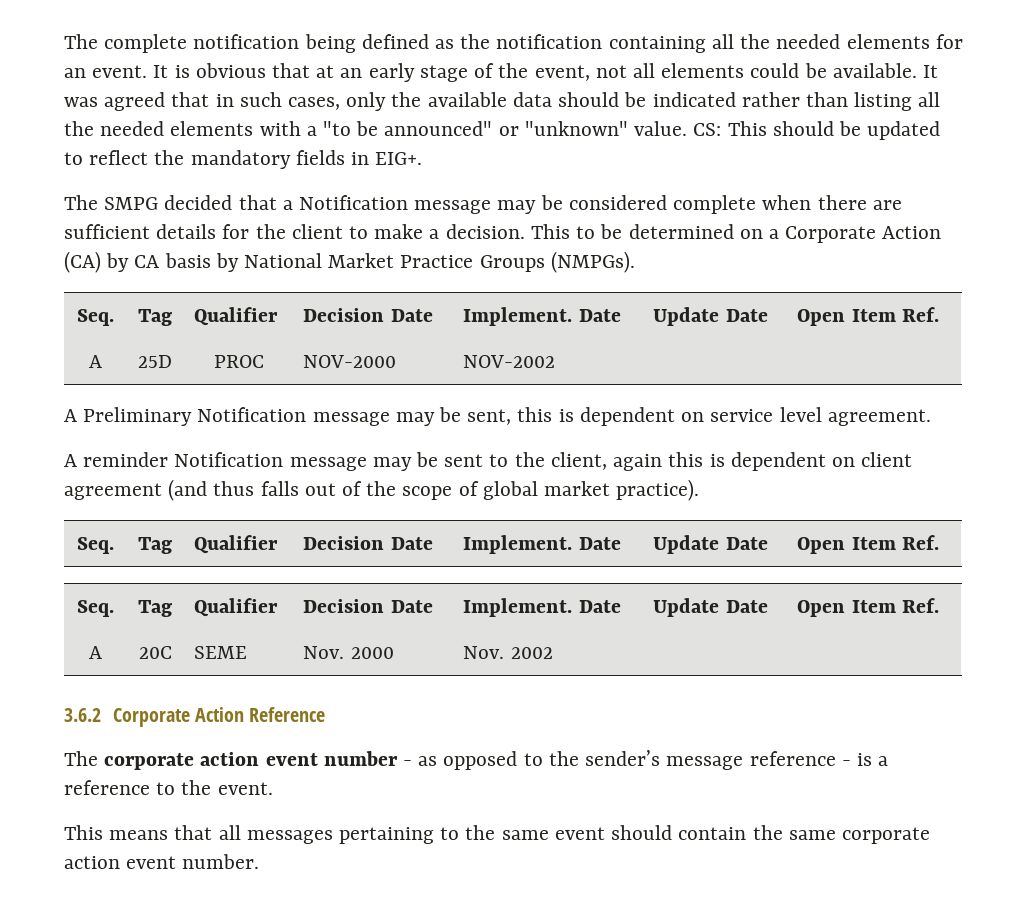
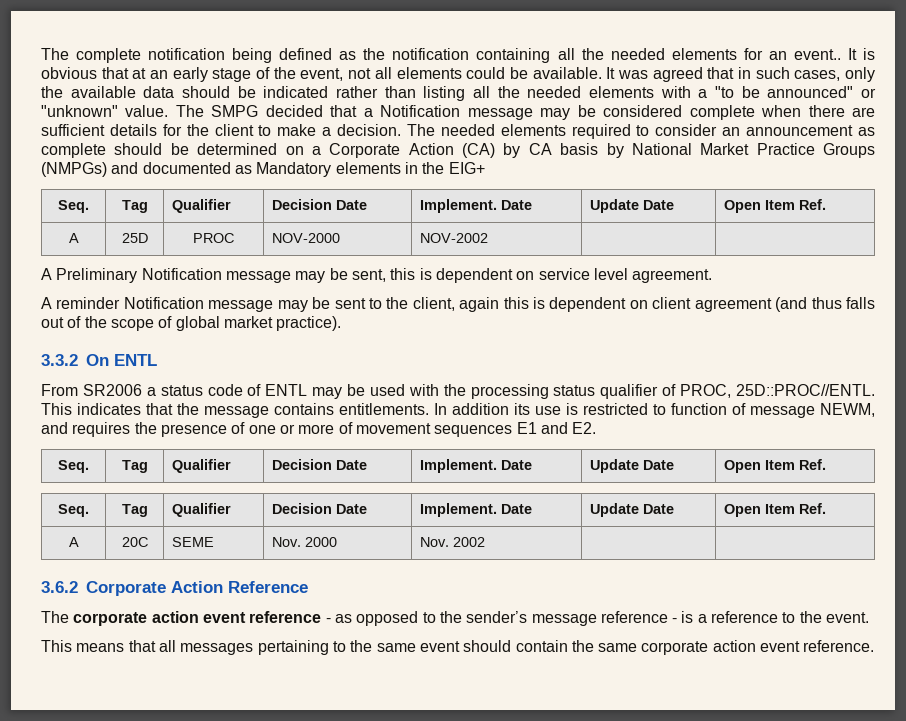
[92,65,148,78] event. -> [793,49,841,60] event..
[693,121,941,140] [64,150,423,169] CS: This should be updated to reflect the mandatory fields in EIG+. // -> (169, 111) none
[530,224,596,239] This to -> [406,124,875,139] [41,143,163,158] The needed elements required to consider an announcement as complete should
[550,251,635,273] (NMPGs). -> [41,162,485,177] (NMPGs) and documented as Mandatory elements in the EIG+
(700, 490) none -> [41,354,157,366] [41,384,875,399] [41,403,875,418] [41,422,597,437] // 3.3.2 On ENTL // From SR2006 a status code of ENTL may be used with the processing status qualifier of PROC, 25D::PROC//ENTL. This indicates that the message contains entitlements. In addition its use is restricted to function of message NEWM, and requires the presence of one or more of movement sequences E1 and E2.
[323,751,398,766] number -> [249,611,322,623] reference
[182,854,260,869] number. -> [803,640,875,652] reference.

